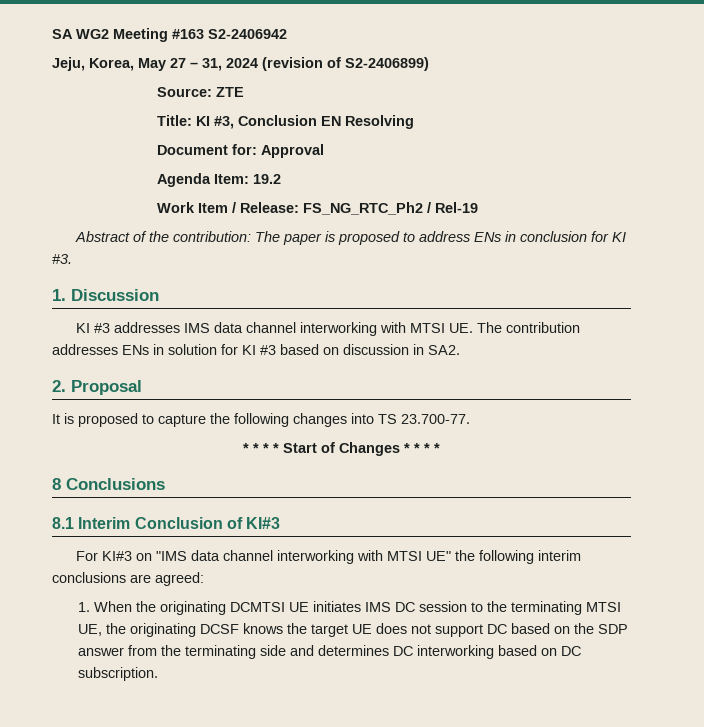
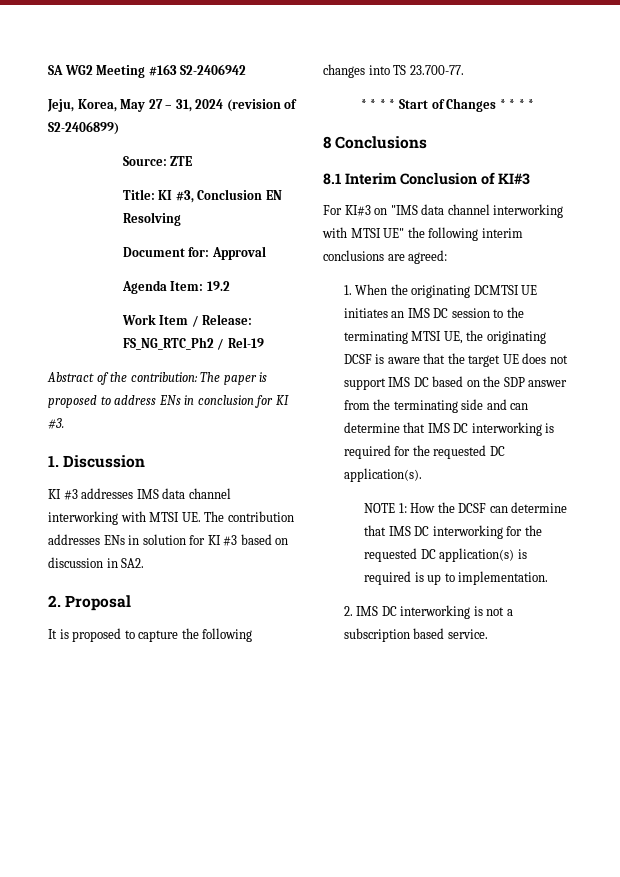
(362, 606) none -> [391,311,405,318] an
[243,623,284,634] knows -> [375,353,446,364] is aware that
(484, 630) none -> [388,377,411,387] IMS
[318,645,582,659] [78,667,159,681] determines DC interworking based on DC subscription. -> [510,403,529,410] [343,422,555,436] [343,445,505,459] [343,468,422,482] [364,502,568,513] [364,525,542,539] [364,548,527,562] [364,571,549,585] [343,605,513,619] [343,628,488,642] can determine that IMS DC interworking is required for the requested DC application(s). // NOTE 1: How the DCSF can determine that IMS DC interworking for the requested DC application(s) is required is up to implementation. // 2. IMS DC interworking is not a subscription based service.

